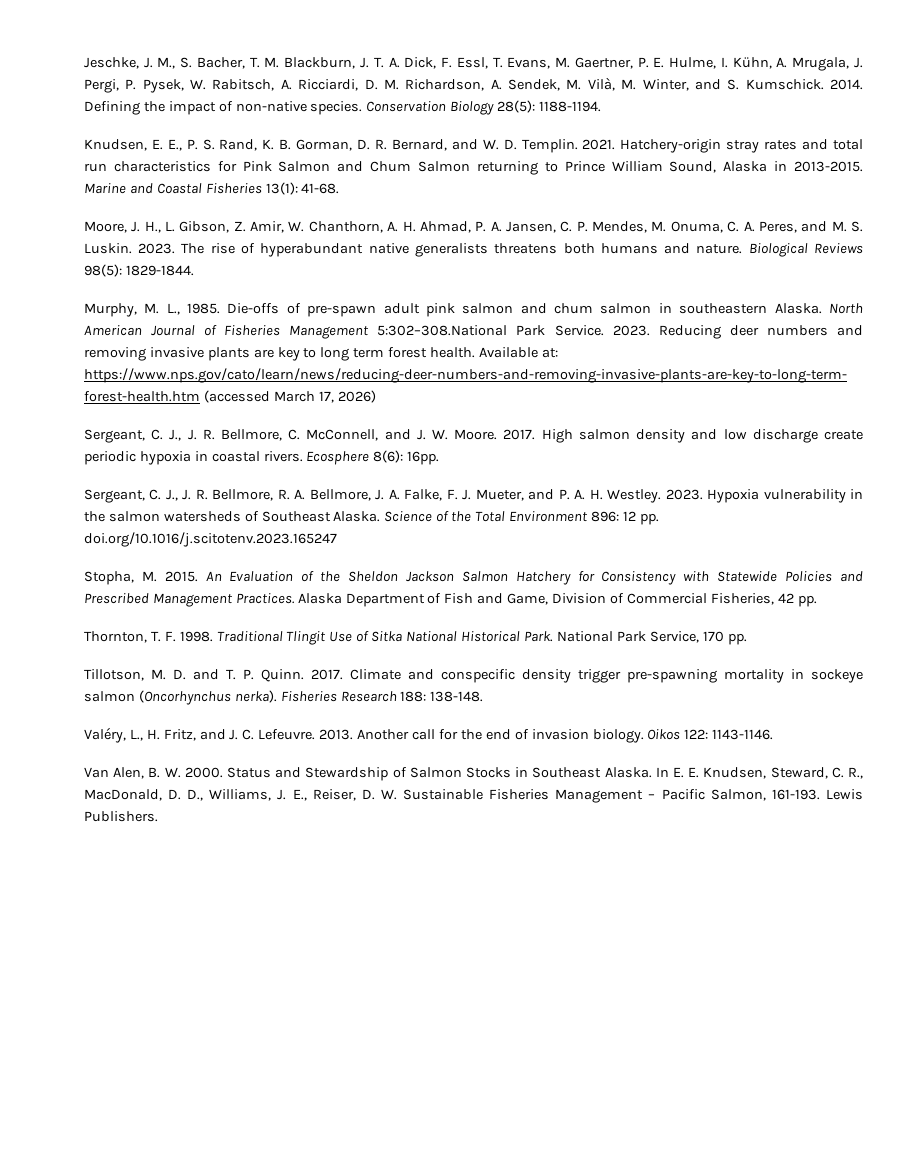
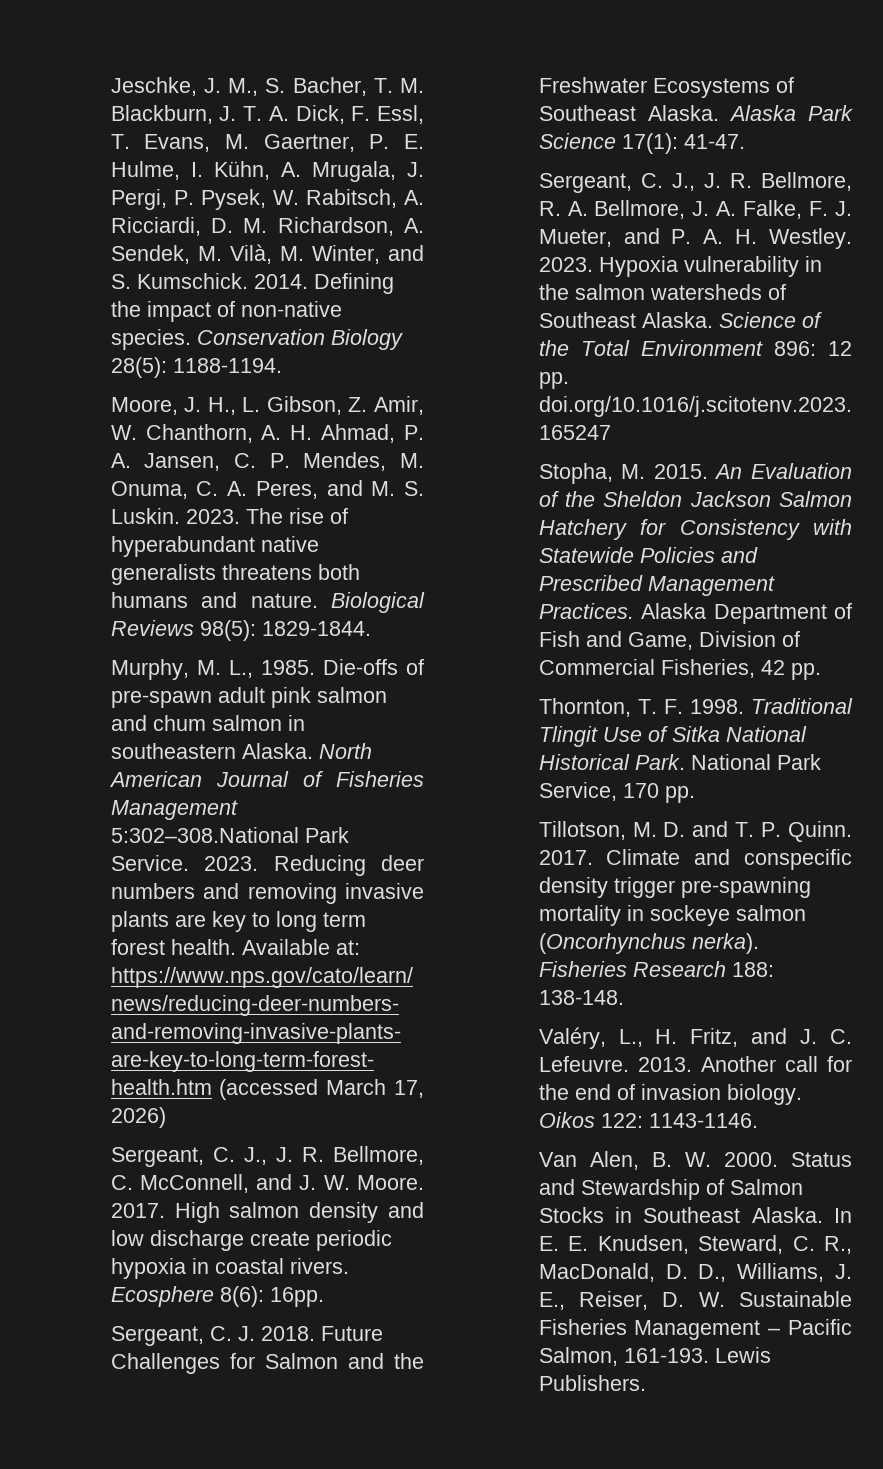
[83,139,863,153] [83,161,863,175] [83,182,340,195] // Knudsen, E. E., P. S. Rand, K. B. Gorman, D. R. Bernard, and W. D. Templin. 2021. Hatchery-origin stray rates and total run characteristics for Pink Salmon and Chum Salmon returning to Prince William Sound, Alaska in 2013-2015. Marine and Coastal Fisheries 13(1): 41-68. -> (282, 365) none
(440, 458) none -> [110,1326,383,1346] [110,1353,424,1374] [538,77,794,98] [538,105,853,121] [538,133,745,154] // Sergeant, C. J. 2018. Future Challenges for Salmon and the Freshwater Ecosystems of Southeast Alaska. Alaska Park Science 17(1): 41-47.

